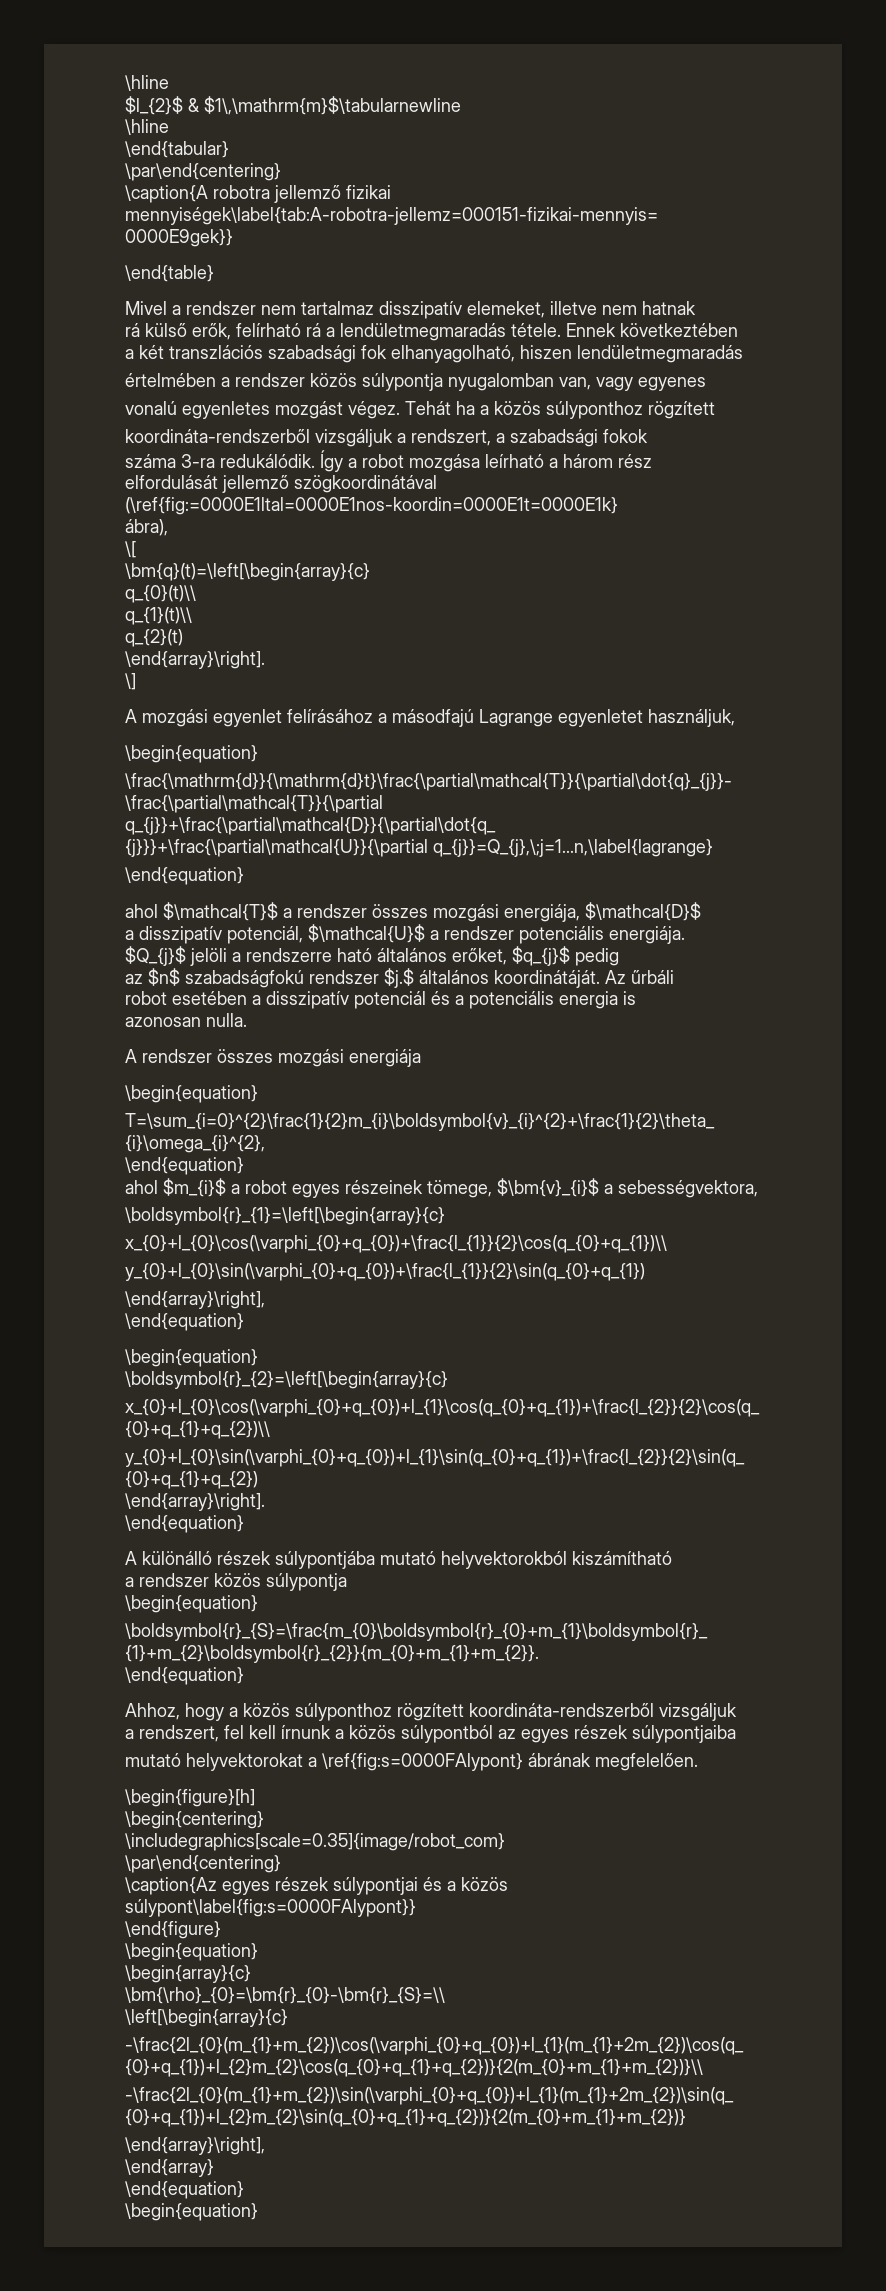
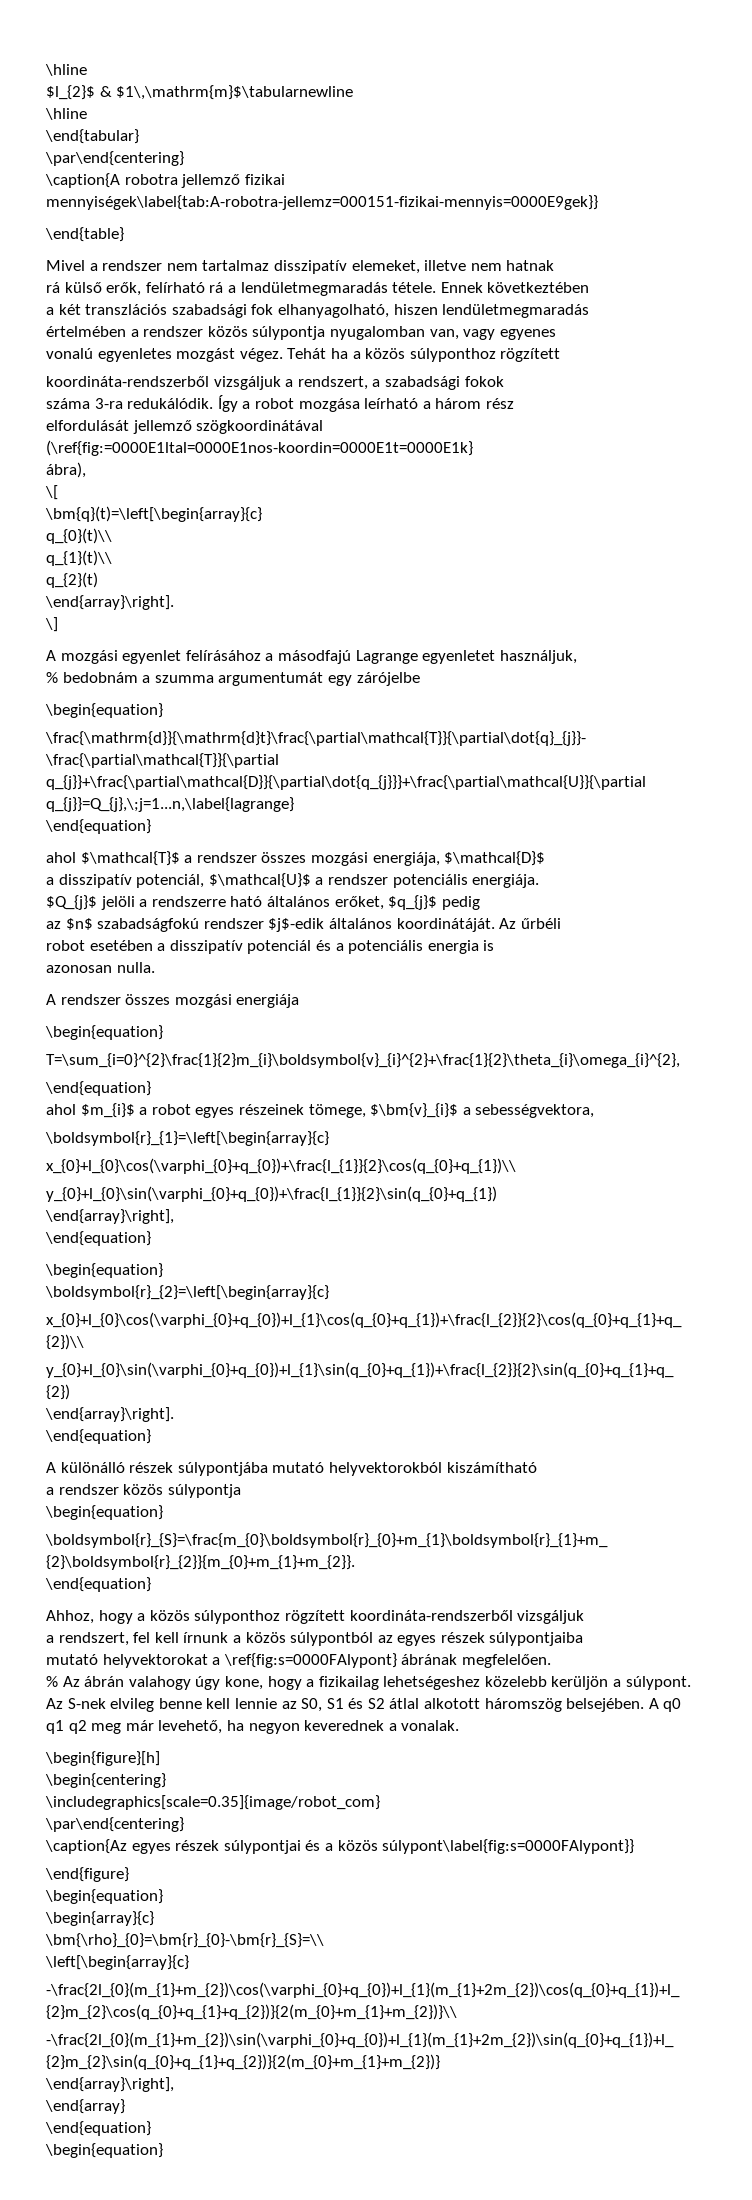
(735, 718) none -> [46,672,420,686] // % bedobnám a szumma argumentumát egy zárójelbe
[384,968,414,988] $j.$ -> [268,918,325,932] $j$-edik
[631,970,674,984] űrbáli -> [520,918,561,929] űrbéli
(698, 1762) none -> [46,1676,691,1690] [46,1698,682,1712] [46,1720,460,1734] // % Az ábrán valahogy úgy kone, hogy a fizikailag lehetségeshez közelebb kerüljön a súlypont. Az S-nek elvileg benne kell lennie az S0, S1 és S2 átlal alkotott háromszög belsejében. A q0 q1 q2 meg már levehető, ha negyon keverednek a vonalak.

